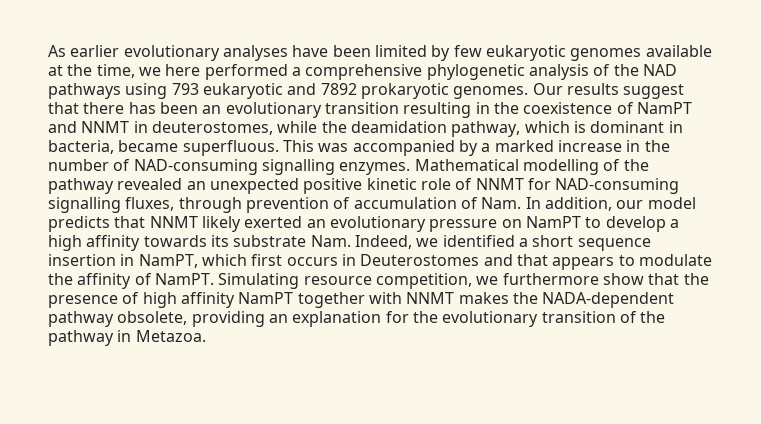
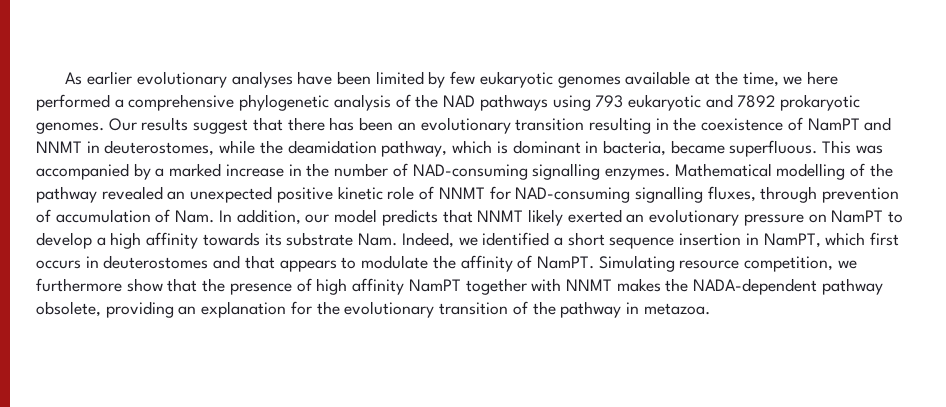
[360,254,480,266] Deuterostomes -> [103,255,209,269] deuterostomes
[135,330,206,342] Metazoa. -> [643,303,710,315] metazoa.

